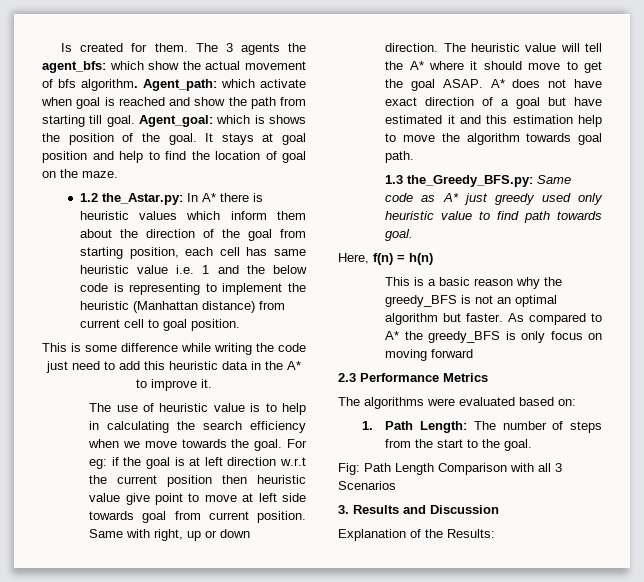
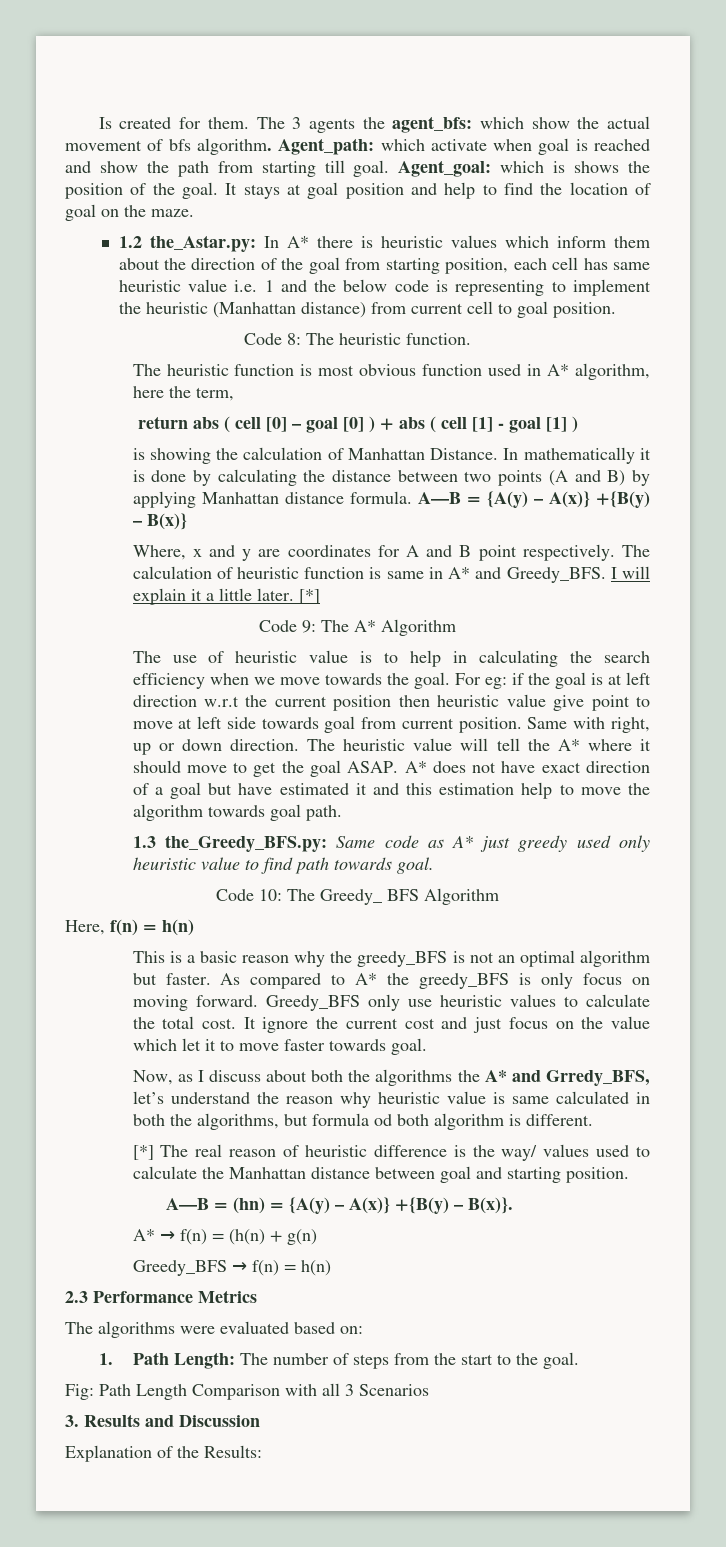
[42,343,306,355] [46,361,301,373] [136,379,212,391] This is some difference while writing the code just need to add this heuristic data in the A* to improve it. -> [244,333,471,345] [132,363,650,380] [132,386,234,401] [137,416,578,433] [132,447,651,464] [132,469,650,486] [132,491,650,508] [132,513,187,530] [132,544,650,561] [132,566,650,583] [132,588,320,605] [259,619,456,636] Code 8: The heuristic function. // The heuristic function is most obvious function used in A* algorithm, here the term, // return abs ( cell [0] – goal [0] ) + abs ( cell [1] - goal [1] ) // is showing the calculation of Manhattan Distance. In mathematically it is done by calculating the distance between two points (A and B) by applying Manhattan distance formula. A—B = {A(y) – A(x)} +{B(y) – B(x)} // Where, x and y are coordinates for A and B point respectively. The calculation of heuristic function is same in A* and Greedy_BFS. I will explain it a little later. [*] // Code 9: The A* Algorithm
(414, 235) none -> [216,888,499,905] // Code 10: The Greedy_ BFS Algorithm
[431,349,474,358] forward -> [195,994,650,1011] [132,1016,650,1033] [132,1038,427,1055] [132,1069,650,1086] [132,1091,650,1108] [132,1113,593,1130] [132,1144,650,1161] [132,1166,629,1183] [166,1197,514,1214] [132,1229,317,1245] [132,1260,331,1276] forward. Greedy_BFS only use heuristic values to calculate the total cost. It ignore the current cost and just focus on the value which let it to move faster towards goal. // Now, as I discuss about both the algorithms the A* and Grredy_BFS, let’s understand the reason why heuristic value is same calculated in both the algorithms, but formula od both algorithm is different. // [*] The real reason of heuristic difference is the way/ values used to calculate the Manhattan distance between goal and starting position. // A—B = (hn) = {A(y) – A(x)} +{B(y) – B(x)}. // A* → f(n) = (h(n) + g(n) // Greedy_BFS → f(n) = h(n)

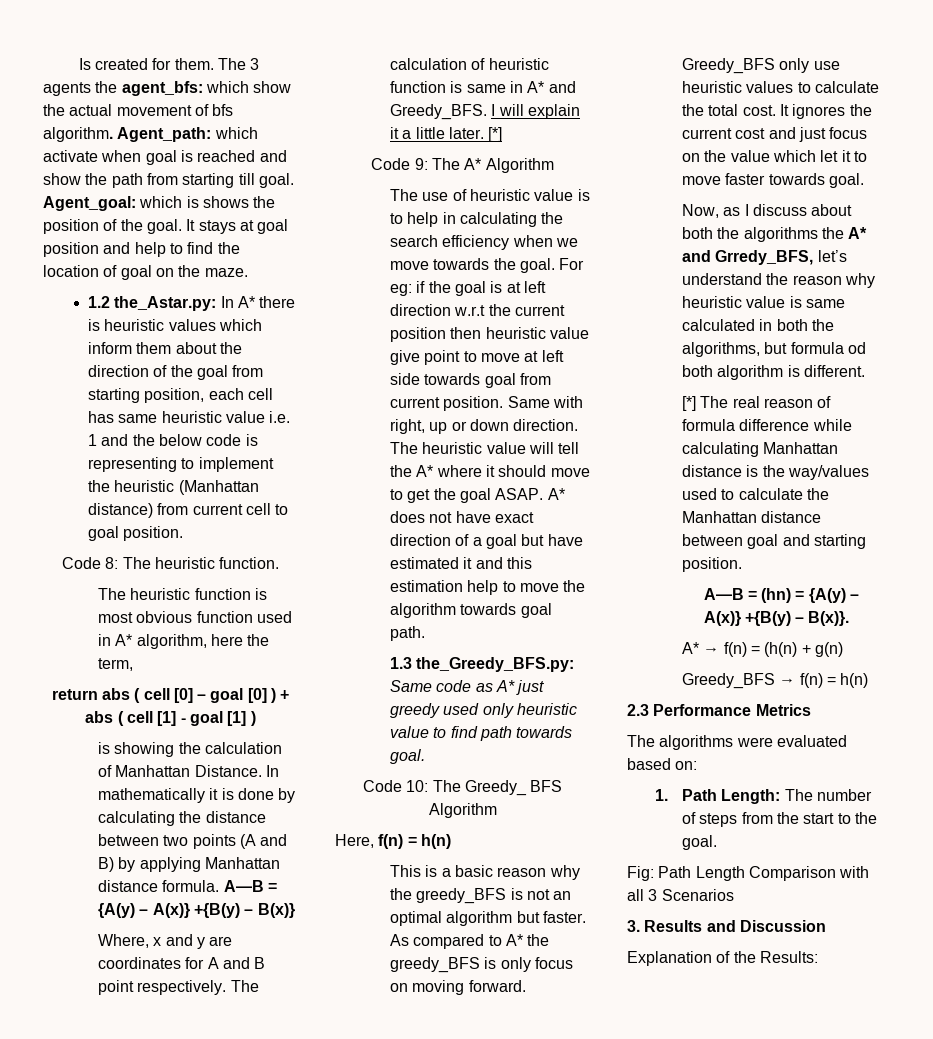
[262,1017,309,1033] ignore -> [792,104,846,119] ignores
[304,1144,590,1161] heuristic difference is the way/ values -> [682,419,852,431] [682,442,839,457] [682,465,870,480] formula difference while calculating Manhattan distance is the way/values

